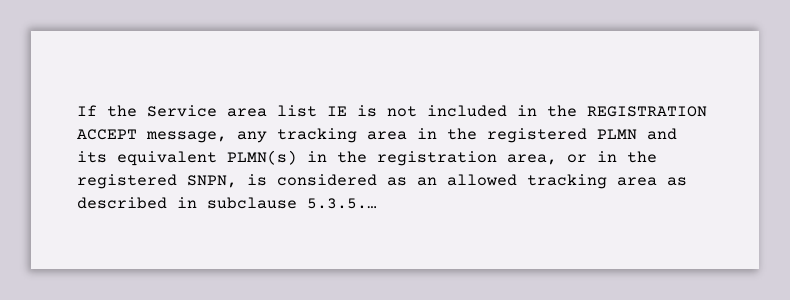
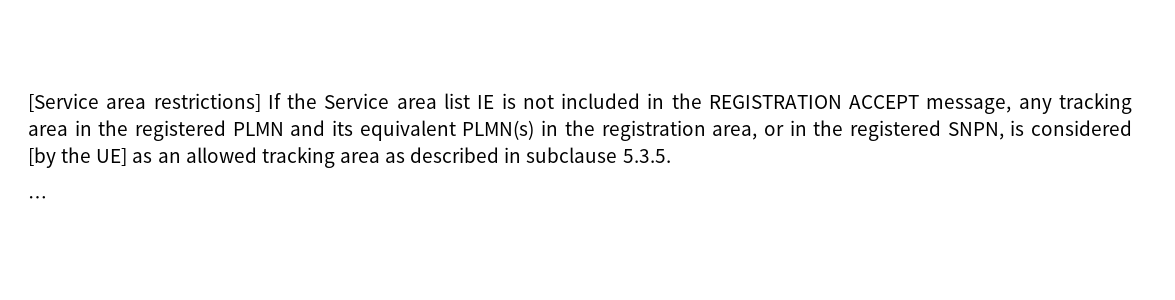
(77, 110) none -> [28,93,261,112] [Service area restrictions]
(377, 180) none -> [28,147,128,168] [by the UE]
[307,198,377,209] 5.3.5.… -> [622,149,671,163] [28,196,47,205] 5.3.5. // …

